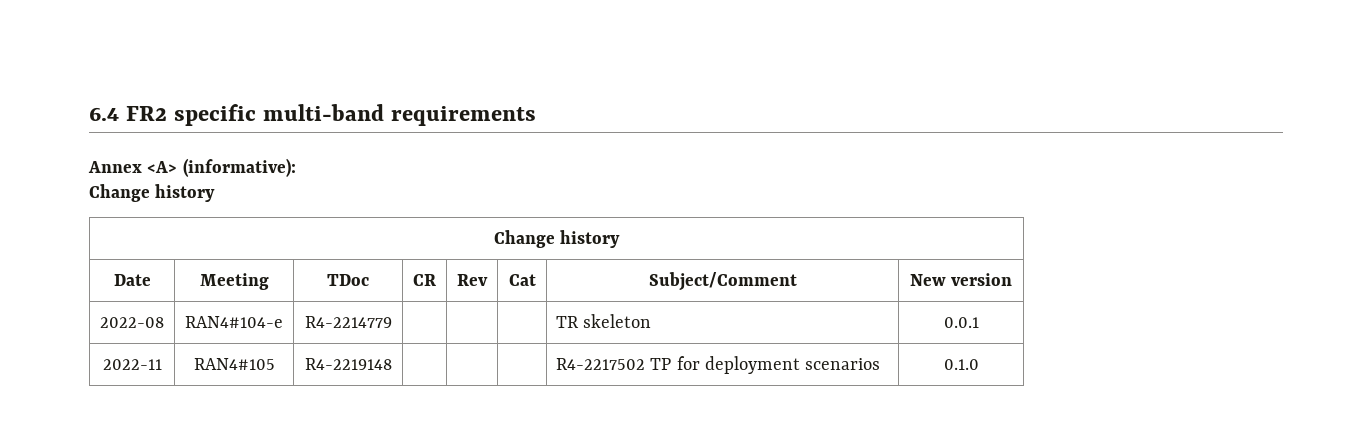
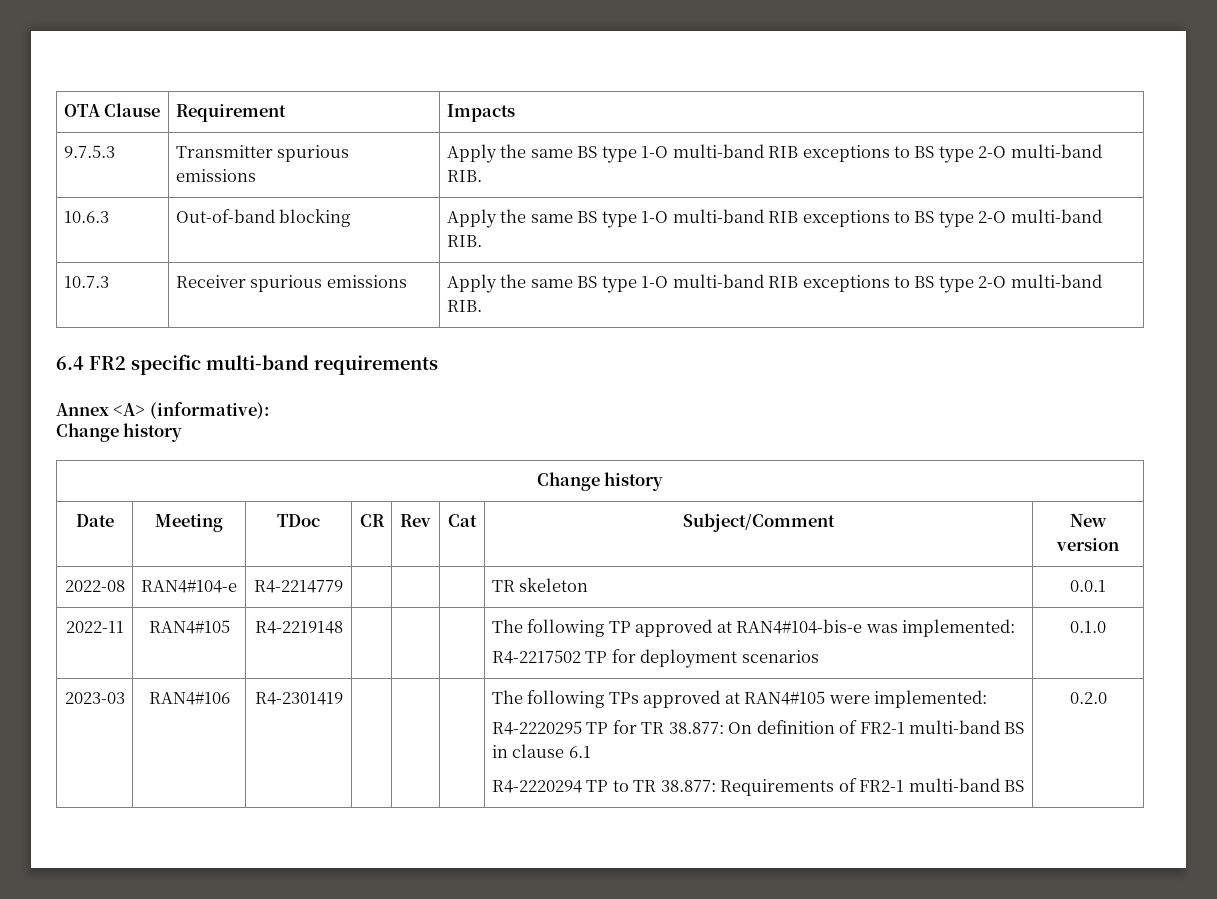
(89, 114) none -> [63,103,161,117] [175,104,286,122] [446,104,515,122] [63,145,115,158] [175,145,350,162] [175,169,256,182] [446,144,1102,163] [446,170,482,182] [63,211,109,223] [175,209,351,227] [446,209,1102,228] [446,235,482,247] [63,276,109,288] [175,275,407,292] [446,274,1102,293] [446,300,482,312] OTA Clause | Requirement | Impacts // 9.7.5.3 | Transmitter spurious emissions | Apply the same BS type 1-O multi-band RIB exceptions to BS type 2-O multi-band RIB. // 10.6.3 | Out-of-band blocking | Apply the same BS type 1-O multi-band RIB exceptions to BS type 2-O multi-band RIB. // 10.7.3 | Receiver spurious emissions | Apply the same BS type 1-O multi-band RIB exceptions to BS type 2-O multi-band RIB. //
(392, 364) none -> [491,619,1016,637] The following TP approved at RAN4#104-bis-e was implemented: //
(979, 364) none -> [64,692,125,704] [148,691,230,705] [254,692,343,705] [491,690,988,708] [491,720,1025,735] [491,744,591,758] [491,778,1024,796] [1069,692,1107,704] // 2023-03 | RAN4#106 | R4-2301419 | | | | The following TPs approved at RAN4#105 were implemented: // R4-2220295 TP for TR 38.877: On definition of FR2-1 multi-band BS in clause 6.1 // R4-2220294 TP to TR 38.877: Requirements of FR2-1 multi-band BS | 0.2.0

